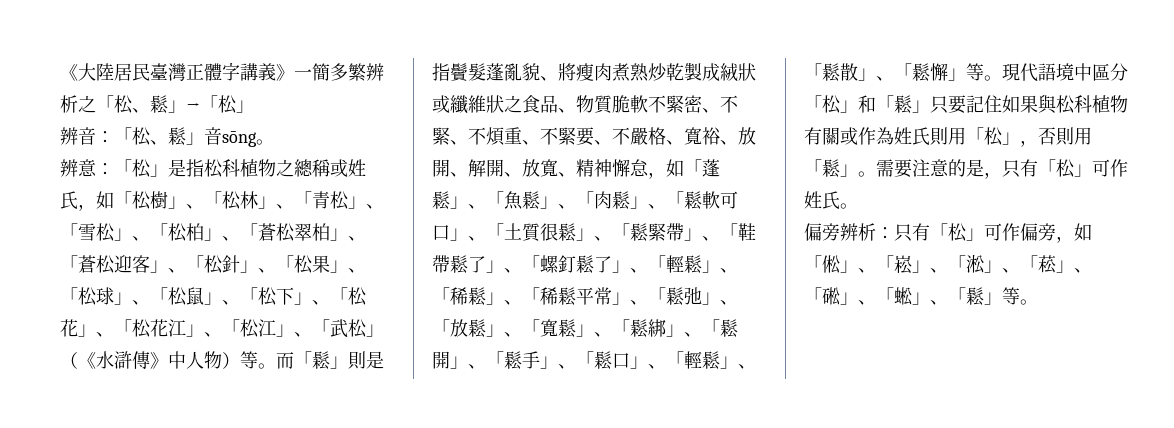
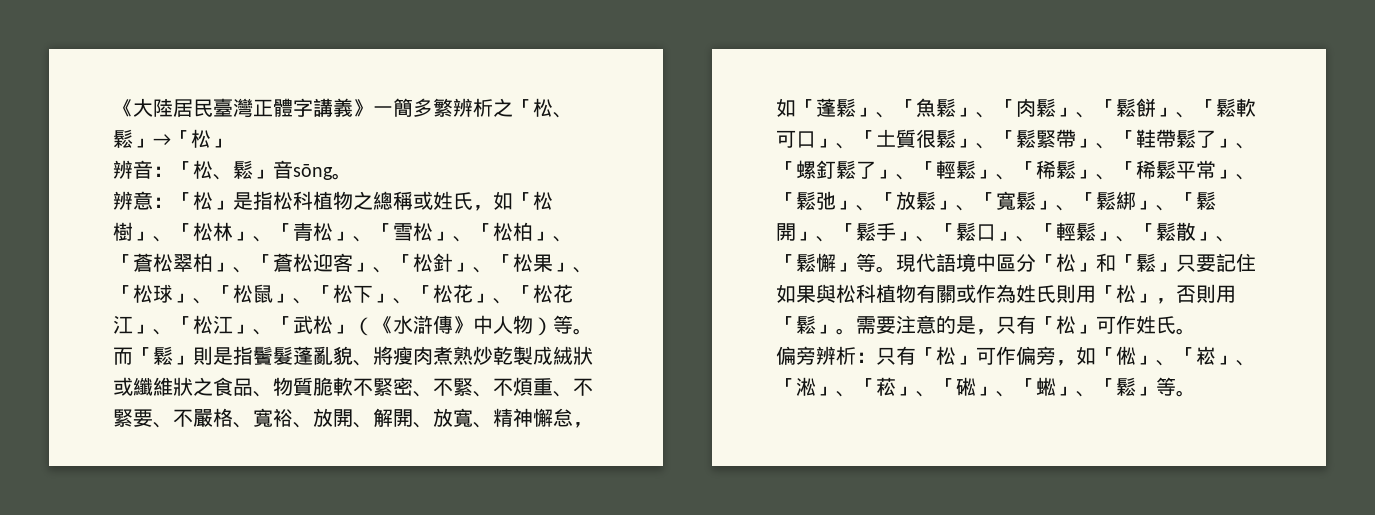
(702, 200) none -> [1136,98,1236,118] 餅」、「鬆

